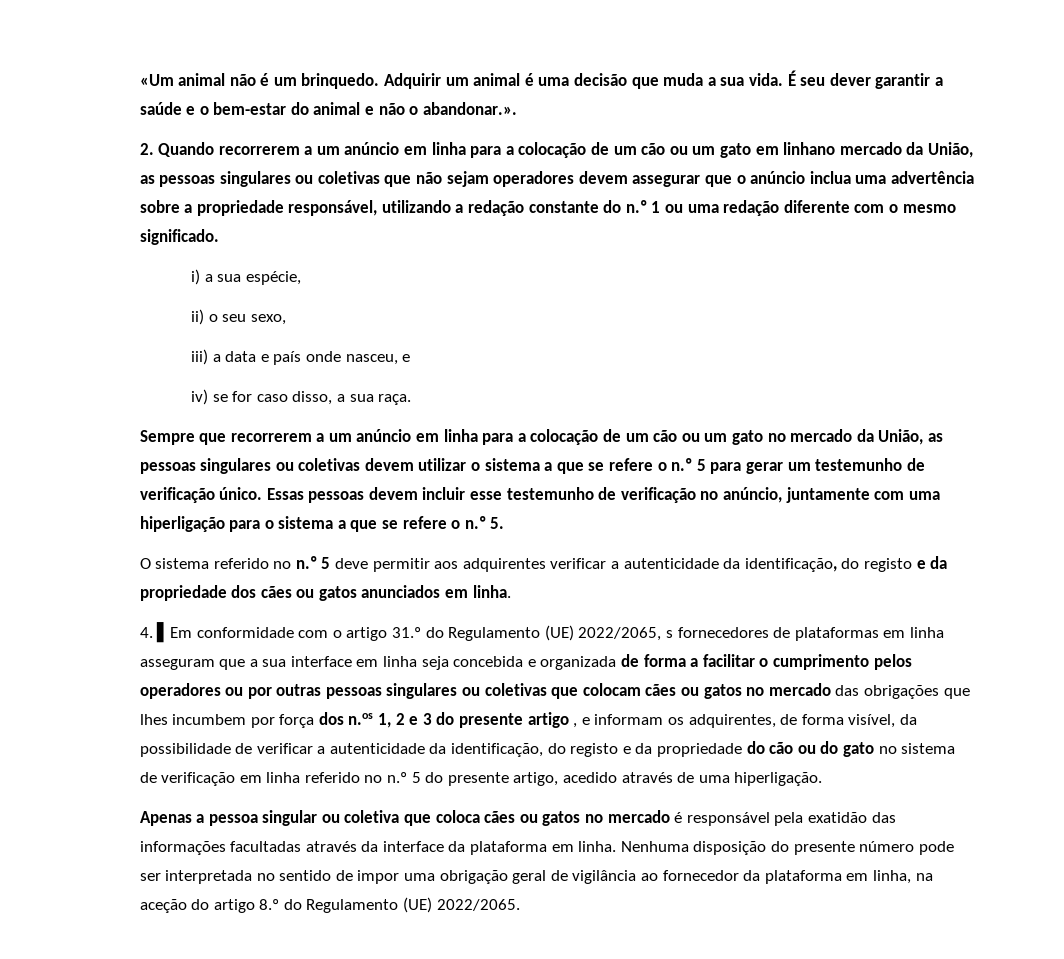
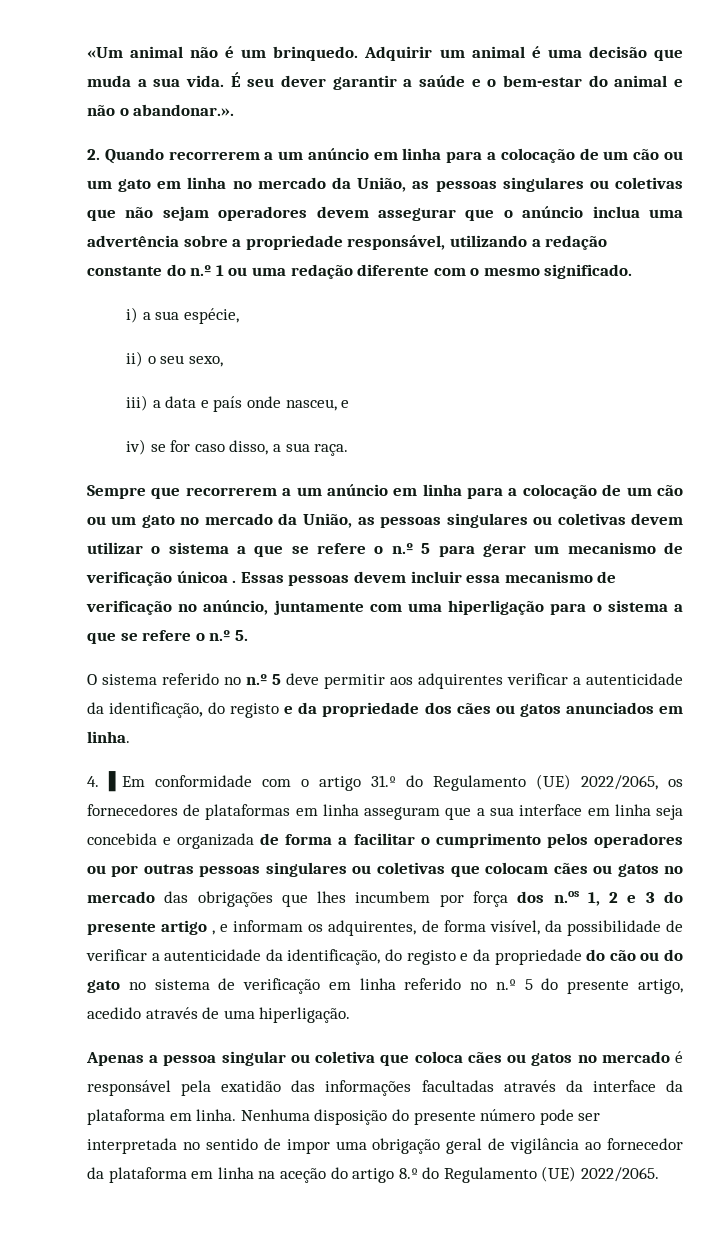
[783,142,836,155] linhano -> [187,177,252,189] linha no
[815,458,925,471] [139,487,263,503] testemunho de verificação único. -> [567,542,683,554] [85,571,237,586] mecanismo de verificação únicoa .
[470,487,594,500] esse testemunho -> [466,571,593,583] essa mecanismo
[666,630,674,638] s -> [667,779,683,787] os
[872,870,911,884] linha, -> [217,1167,254,1179] linha

